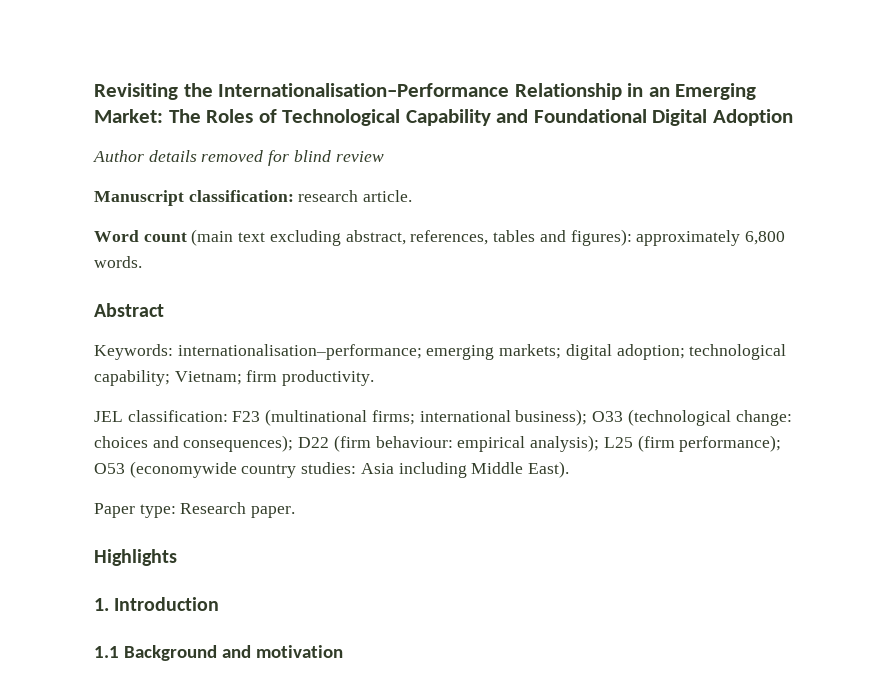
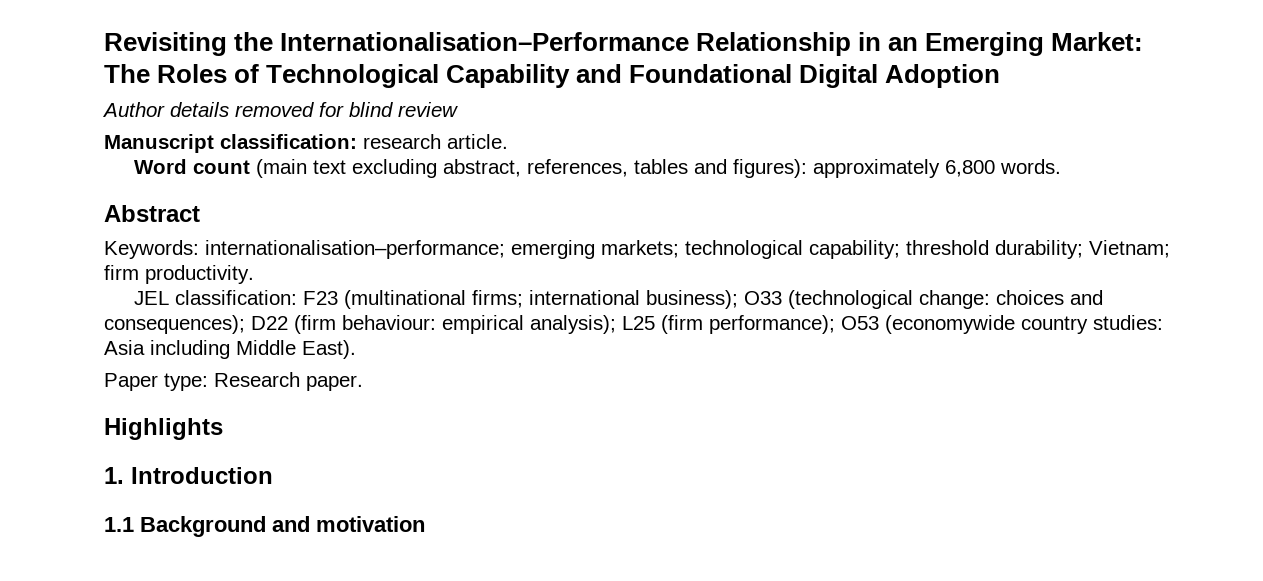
[565,344,787,360] [94,370,170,386] digital adoption; technological capability; -> [685,240,1083,259] technological capability; threshold durability;

